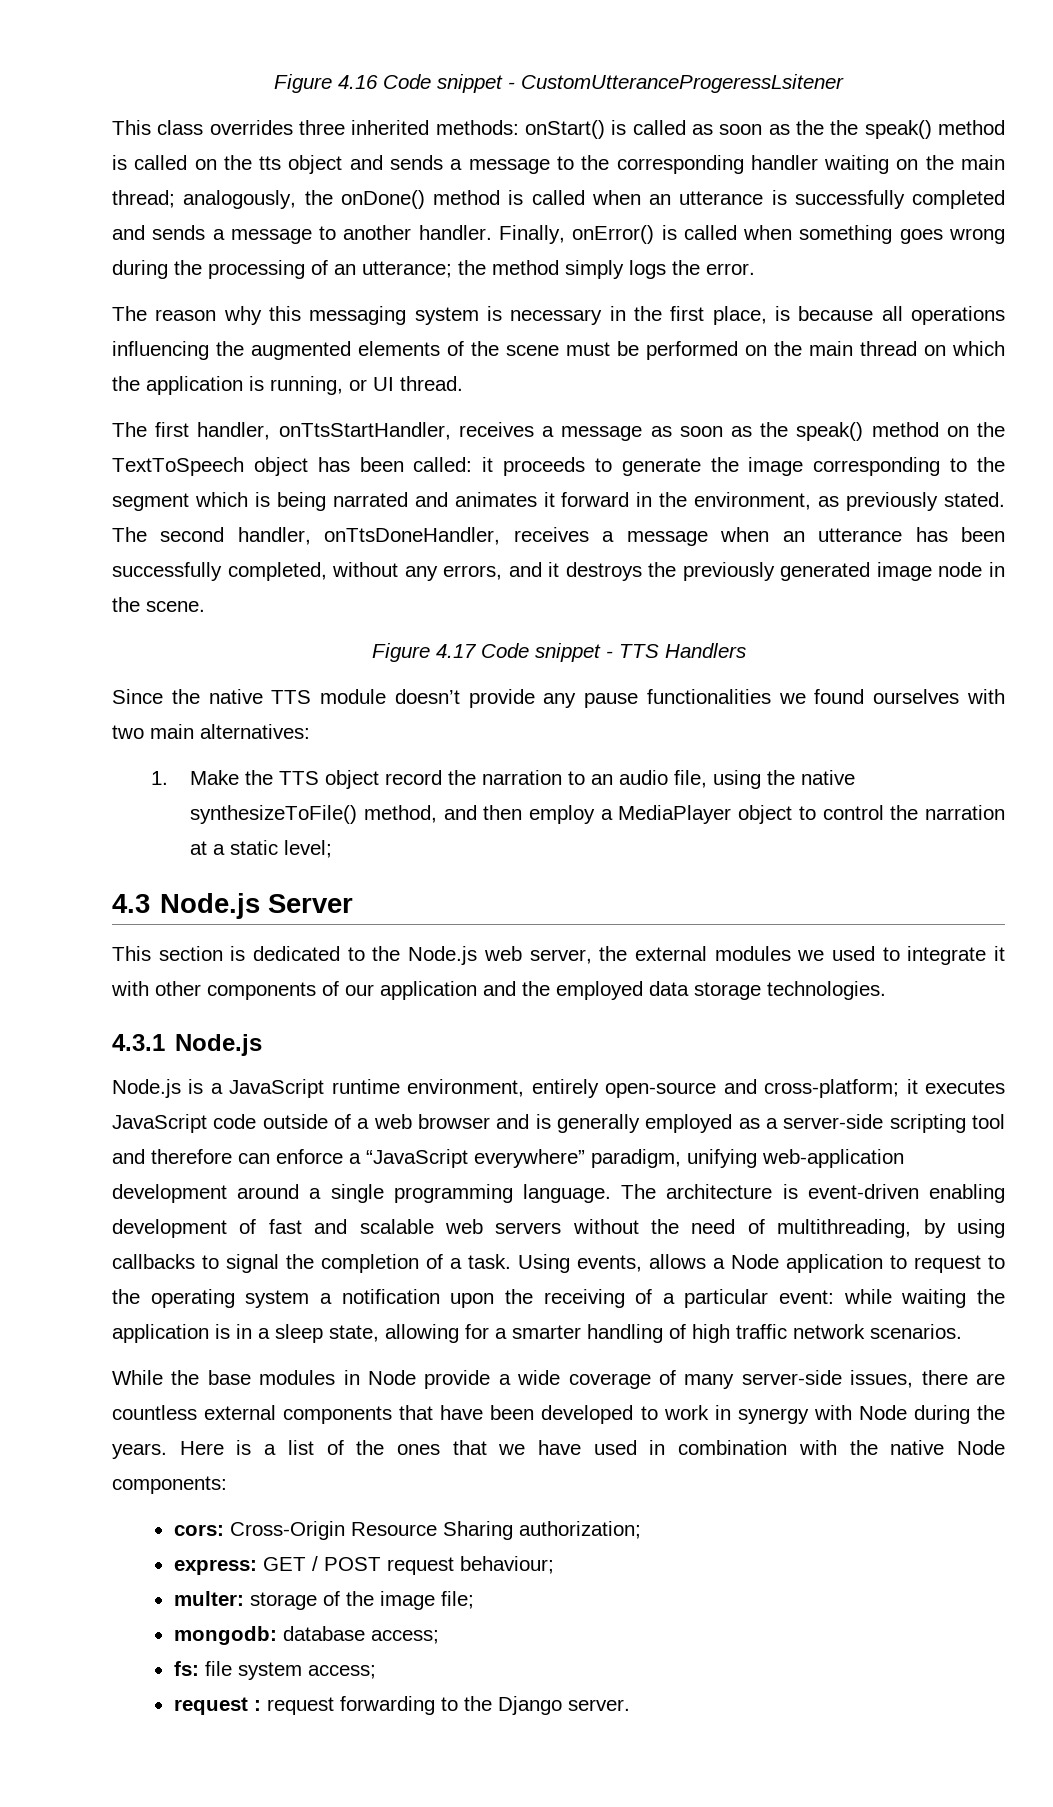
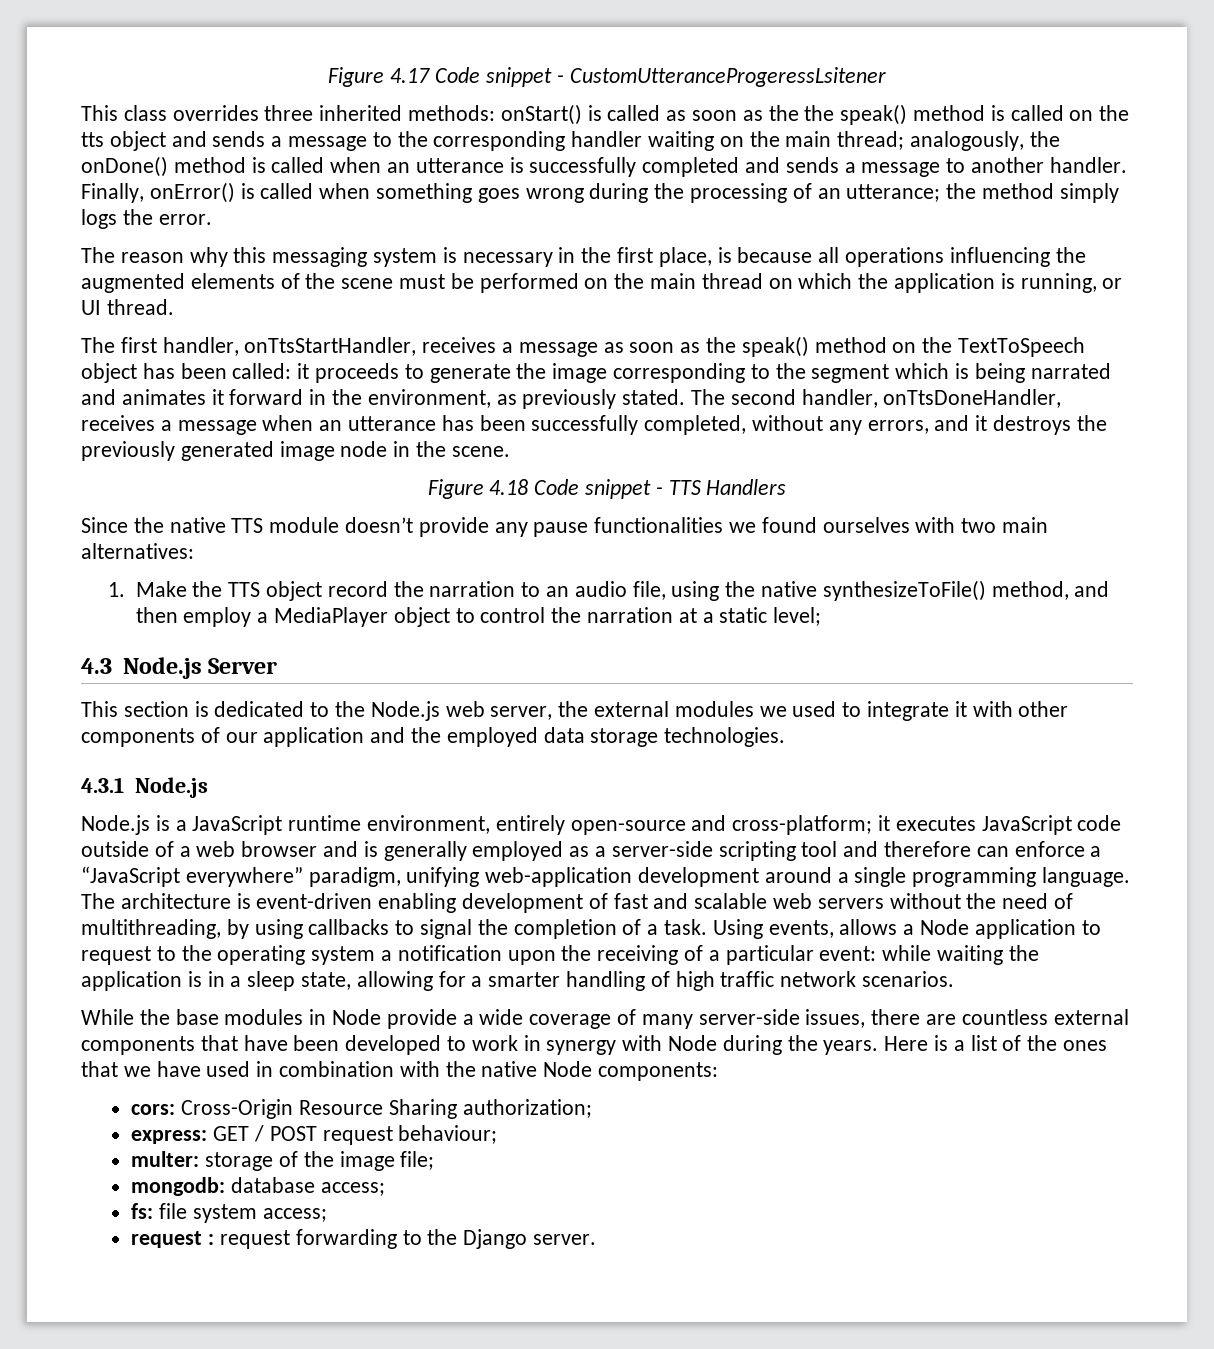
[274,74,378,93] Figure 4.16 -> [328,67,431,87] Figure 4.17
[435,644,477,658] 4.17 -> [489,479,529,495] 4.18

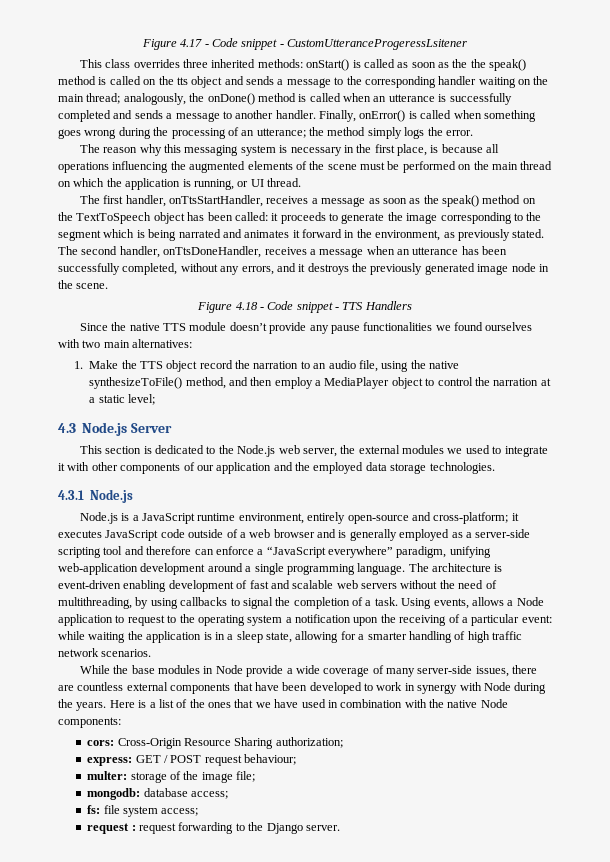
(431, 75) none -> [204,44,209,47] -
(529, 487) none -> [259,307,264,310] -

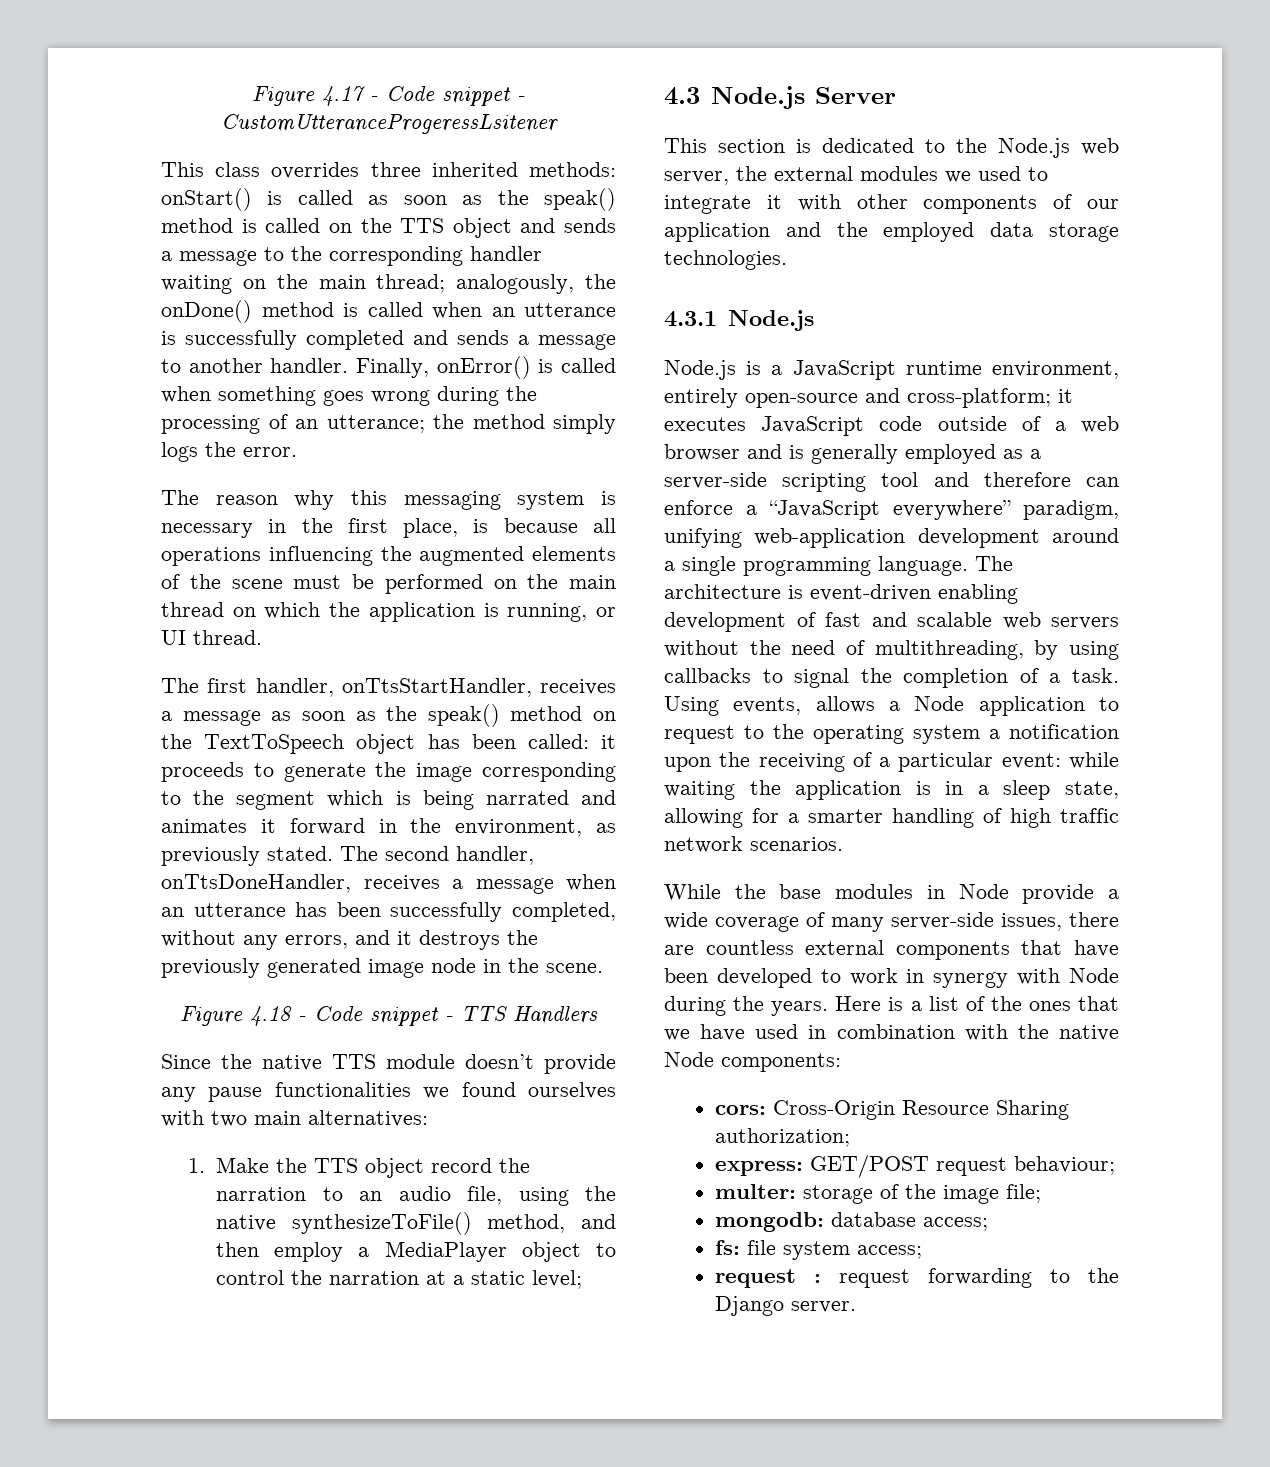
[470,59,486,68] the -> (529, 197) none
[176,77,188,85] tts -> [400,218,445,233] TTS
[135,755,202,763] GET / POST -> [809,1154,929,1178] GET/POST

